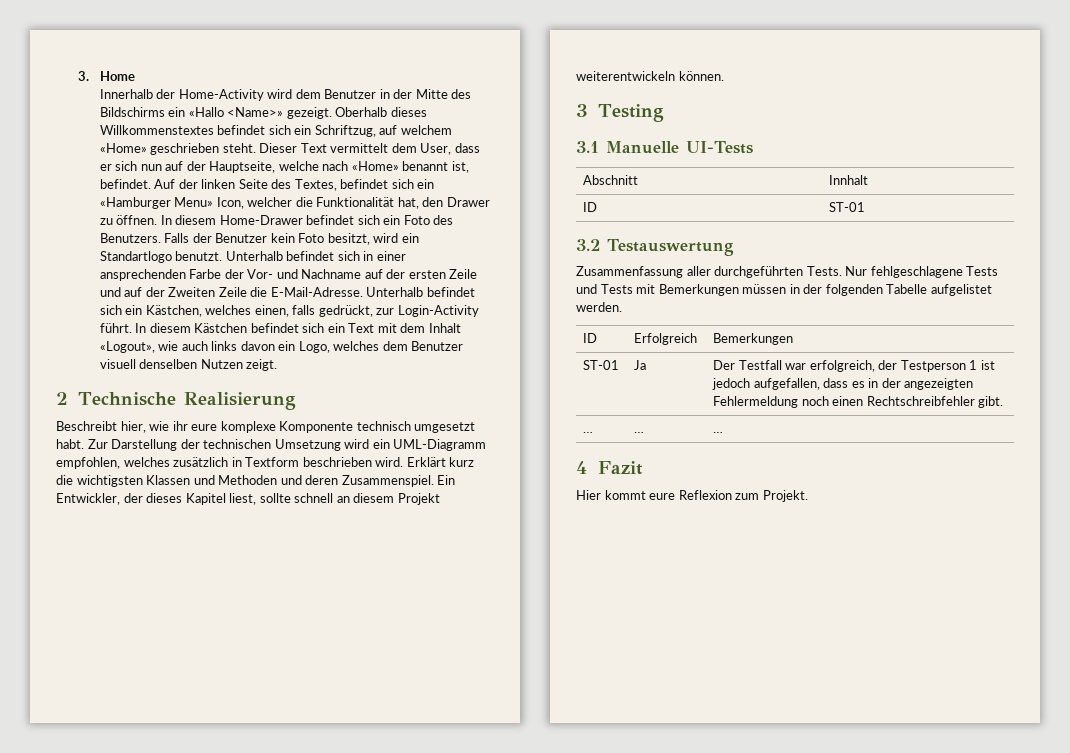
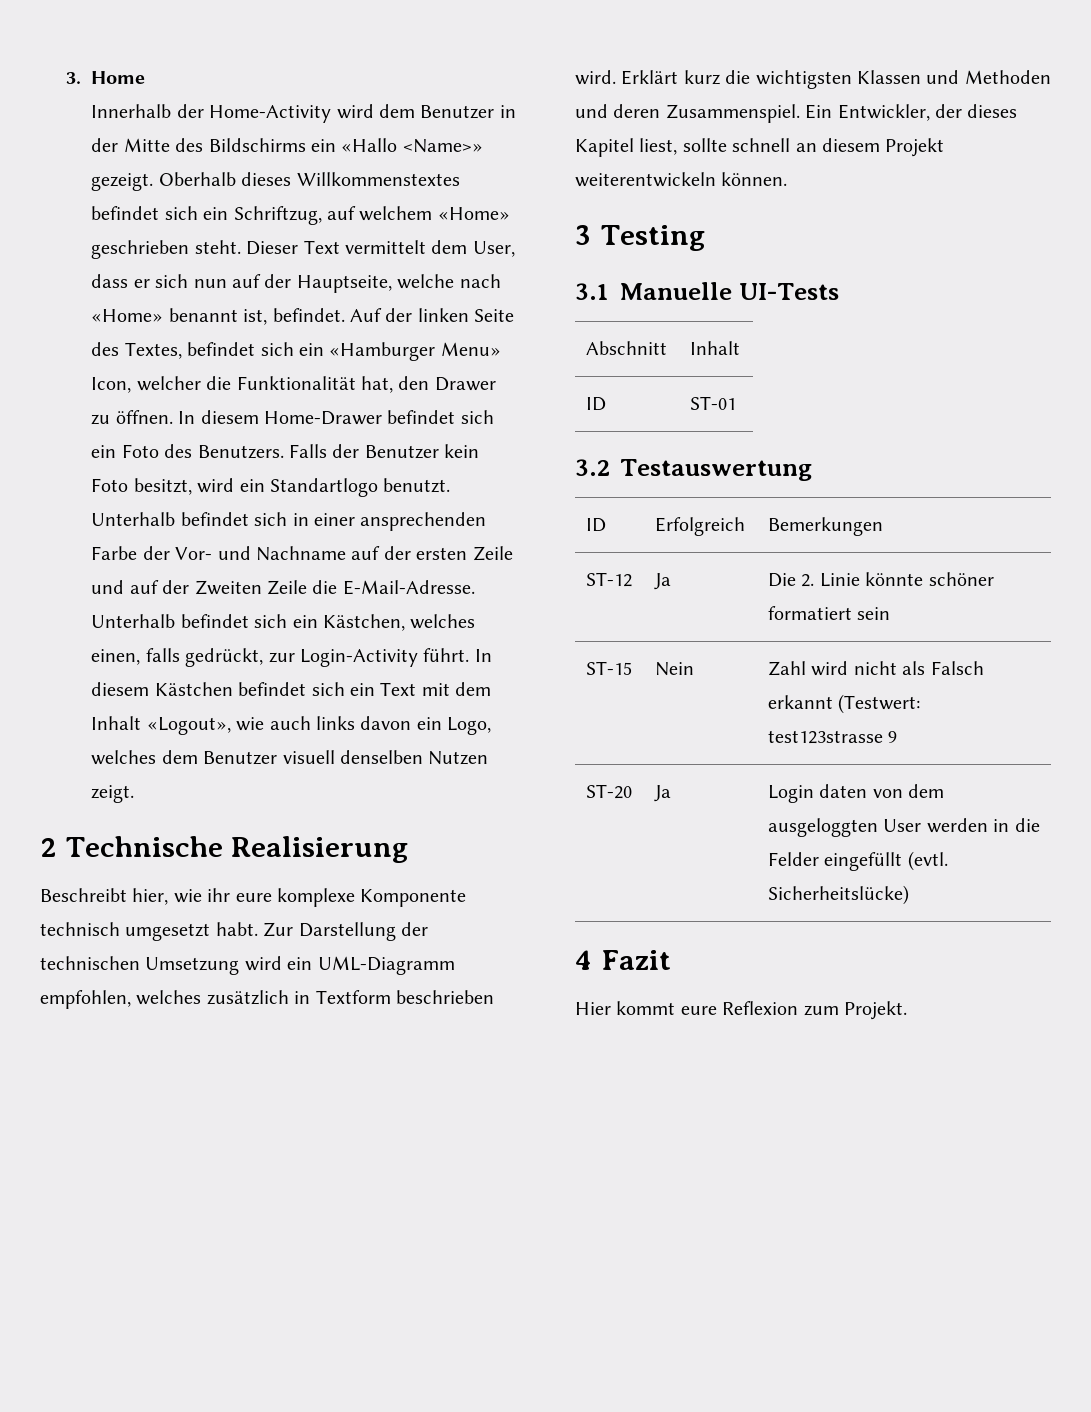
[829,175,869,185] Innhalt -> [690,341,741,355] Inhalt
[576,266,999,278] [576,284,992,296] [576,302,622,312] // Zusammenfassung aller durchgeführten Tests. Nur fehlgeschlagene Tests und Tests mit Bemerkungen müssen in der folgenden Tabelle aufgelistet werden. -> (812, 470) none
[583,360,620,370] [634,360,647,370] [713,360,995,372] [712,378,974,390] [713,396,1004,408] [583,432,594,433] [634,432,645,433] [713,432,724,433] ST-01 | Ja | Der Testfall war erfolgreich, der Testperson 1 ist jedoch aufgefallen, dass es in der angezeigten Fehlermeldung noch einen Rechtschreibfehler gibt. // … | … | … -> [586,572,633,587] [654,573,672,590] [768,572,994,587] [768,606,891,620] [586,661,633,675] [655,662,695,676] [768,661,984,676] [768,694,921,714] [768,730,898,744] [586,784,633,799] [654,785,672,802] [768,784,945,803] [768,818,1040,837] [768,851,948,871] [768,885,910,905] ST-12 | Ja | Die 2. Linie könnte schöner formatiert sein // ST-15 | Nein | Zahl wird nicht als Falsch erkannt (Testwert: test123strasse 9 // ST-20 | Ja | Login daten von dem ausgeloggten User werden in die Felder eingefüllt (evtl. Sicherheitslücke)

